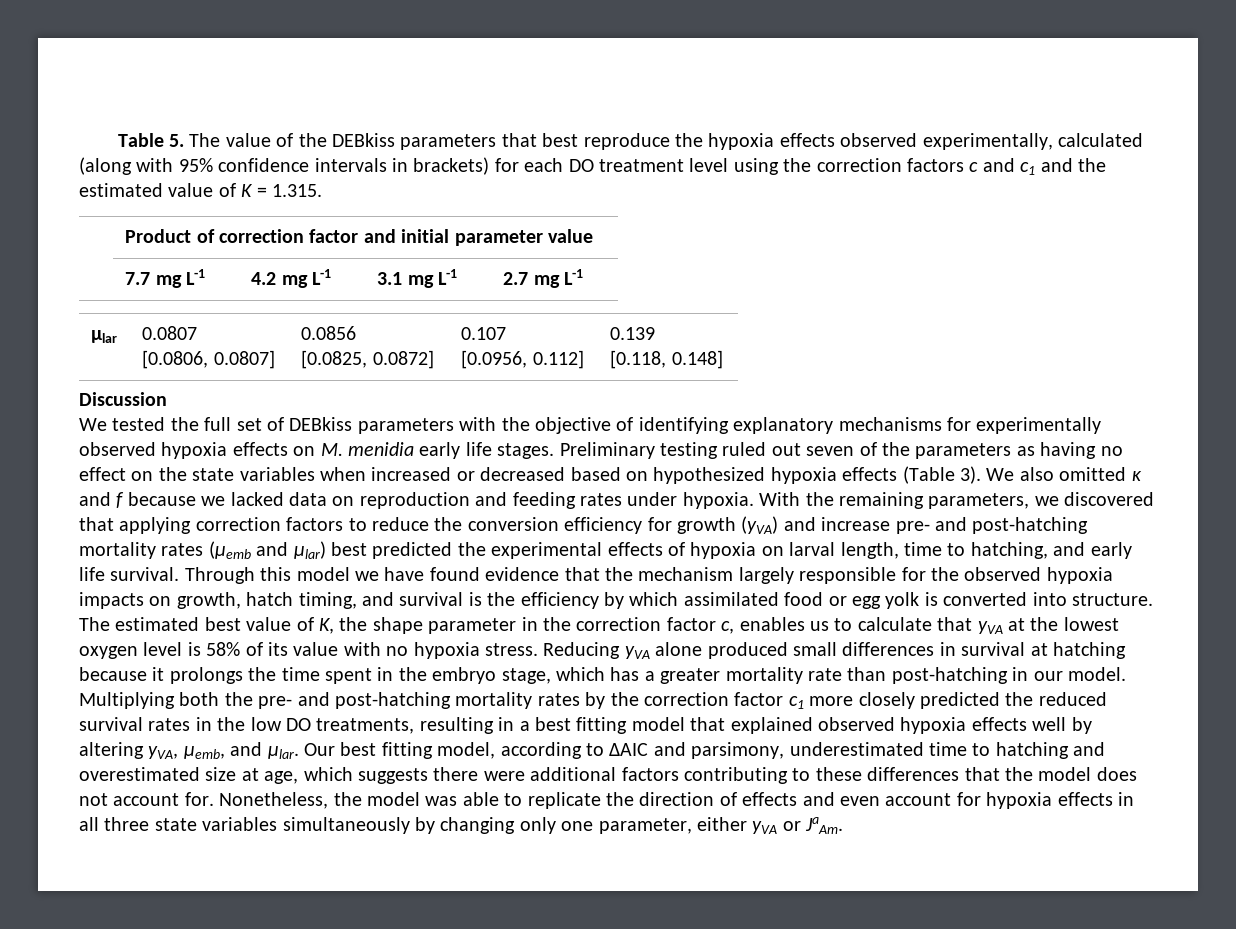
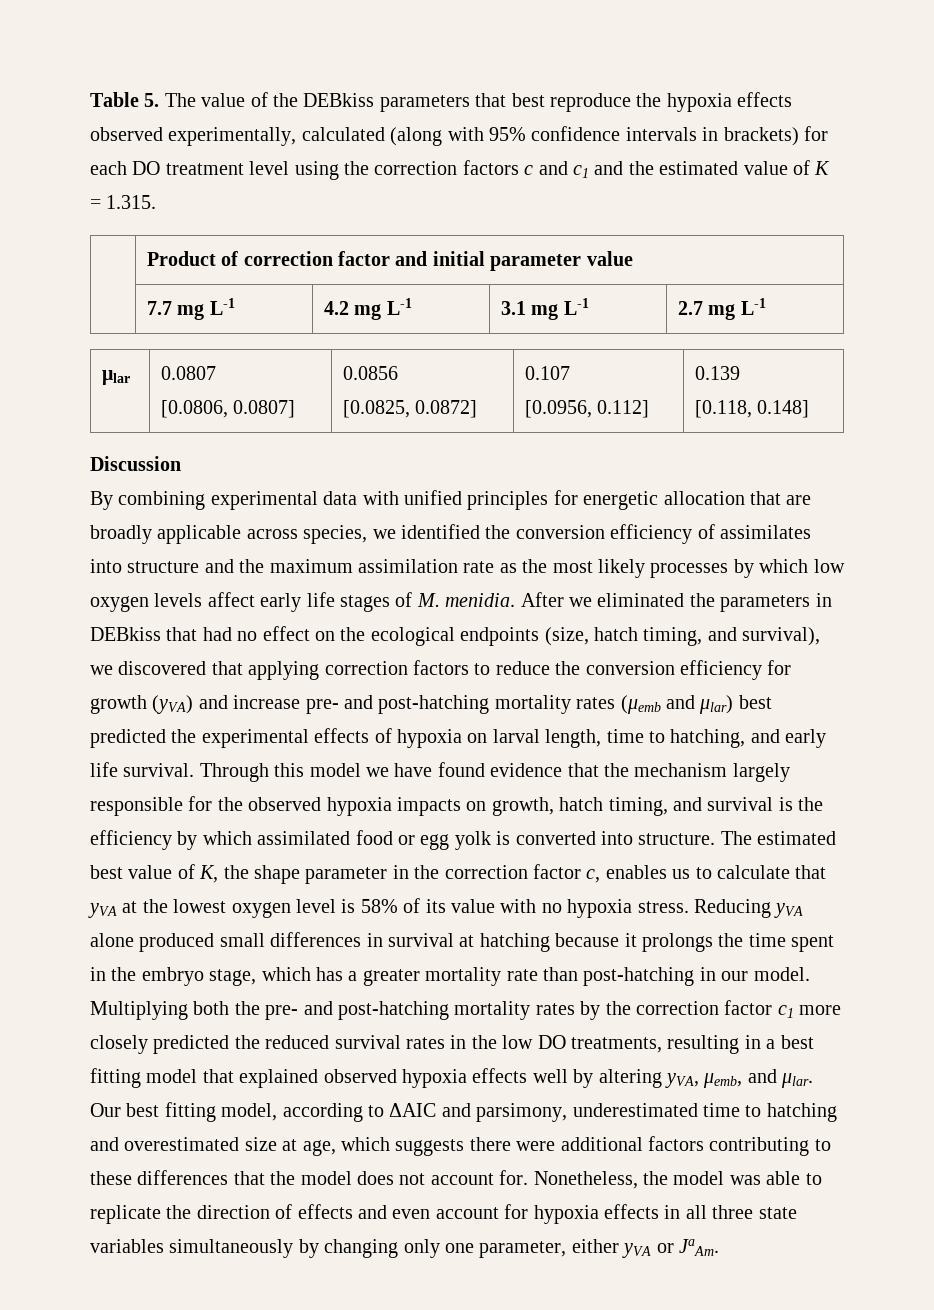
[79,417,1102,434] [79,442,1123,459] [79,466,1142,484] [79,492,1030,509] We tested the full set of DEBkiss parameters with the objective of identifying explanatory mechanisms for experimentally observed hypoxia effects on M. menidia early life stages. Preliminary testing ruled out seven of the parameters as having no effect on the state variables when increased or decreased based on hypothesized hypoxia effects (Table 3). We also omitted κ and f because we lacked data on reproduction and feeding rates under hypoxia. With the remaining parameters, -> [90,490,812,510] [90,524,811,544] [90,559,845,578] [90,592,832,612] [90,626,821,646] By combining experimental data with unified principles for energetic allocation that are broadly applicable across species, we identified the conversion efficiency of assimilates into structure and the maximum assimilation rate as the most likely processes by which low oxygen levels affect early life stages of M. menidia. After we eliminated the parameters in DEBkiss that had no effect on the ecological endpoints (size, hatch timing, and survival),

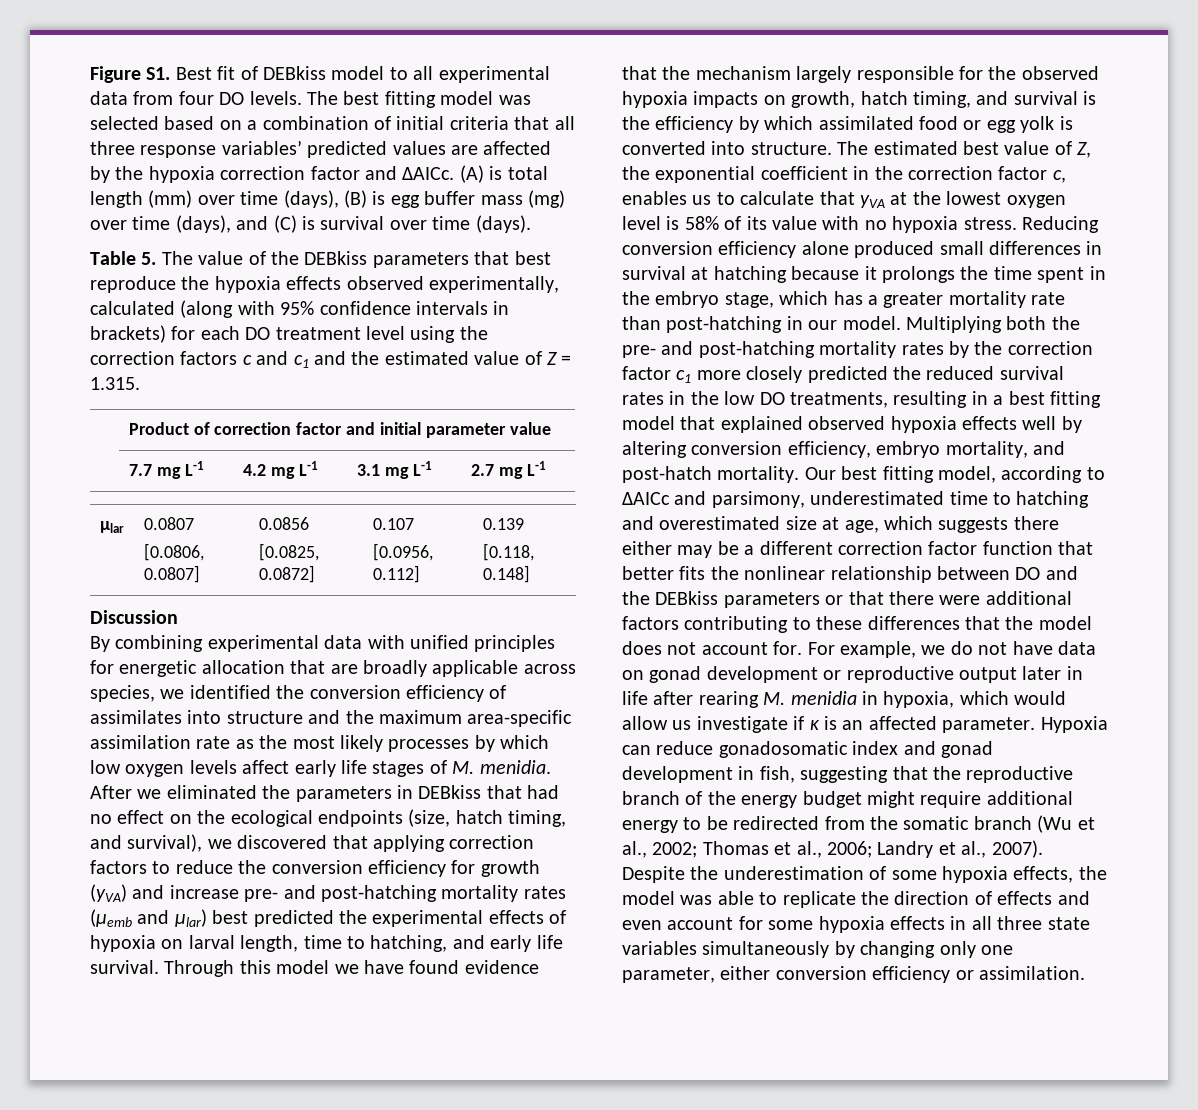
(90, 99) none -> [90,66,550,83] [90,91,531,108] [90,116,575,130] [90,140,552,158] [90,165,548,183] [90,190,565,208] [90,215,531,233] Figure S1. Best fit of DEBkiss model to all experimental data from four DO levels. The best fitting model was selected based on a combination of initial criteria that all three response variables’ predicted values are affected by the hypoxia correction factor and ΔAICc. (A) is total length (mm) over time (days), (B) is egg buffer mass (mg) over time (days), and (C) is survival over time (days). //
[814,161,831,175] K -> [546,352,557,365] Z
(353, 566) none -> [467,710,573,727] area-specific
[199,865,388,884] K, the shape parameter -> [1077,142,1092,158] [622,166,848,183] Z, the exponential coefficient
[774,903,804,918] yVA -> [622,241,797,258] conversion efficiency
[664,1069,814,1088] yVA, μemb, and μlar. -> [691,441,1065,458] [622,466,800,483] conversion efficiency, embryo mortality, and post-hatch mortality.
[389,1103,437,1117] ΔAIC -> [622,492,670,505] ΔAICc
(511, 1144) none -> [622,541,1094,558] [622,566,1078,583] [622,591,934,608] either may be a different correction factor function that better fits the nonlinear relationship between DO and the DEBkiss parameters or that there
[533,1171,638,1189] Nonetheless, -> [807,641,1096,658] [622,666,1083,683] [622,691,1067,708] [622,716,1108,733] [622,741,993,758] [622,766,1074,783] [622,791,1073,808] [622,815,1095,833] [622,840,1043,858] [622,866,1074,883] For example, we do not have data on gonad development or reproductive output later in life after rearing M. menidia in hypoxia, which would allow us investigate if κ is an affected parameter. Hypoxia can reduce gonadosomatic index and gonad development in fish, suggesting that the reproductive branch of the energy budget might require additional energy to be redirected from the somatic branch (Wu et al., 2002; Thomas et al., 2006; Landry et al., 2007). Despite the underestimation of some hypoxia effects,
(529, 1211) none -> [768,920,814,930] some
[622,1239,719,1258] yVA or JaAm. -> [775,966,1085,983] conversion efficiency or assimilation.

